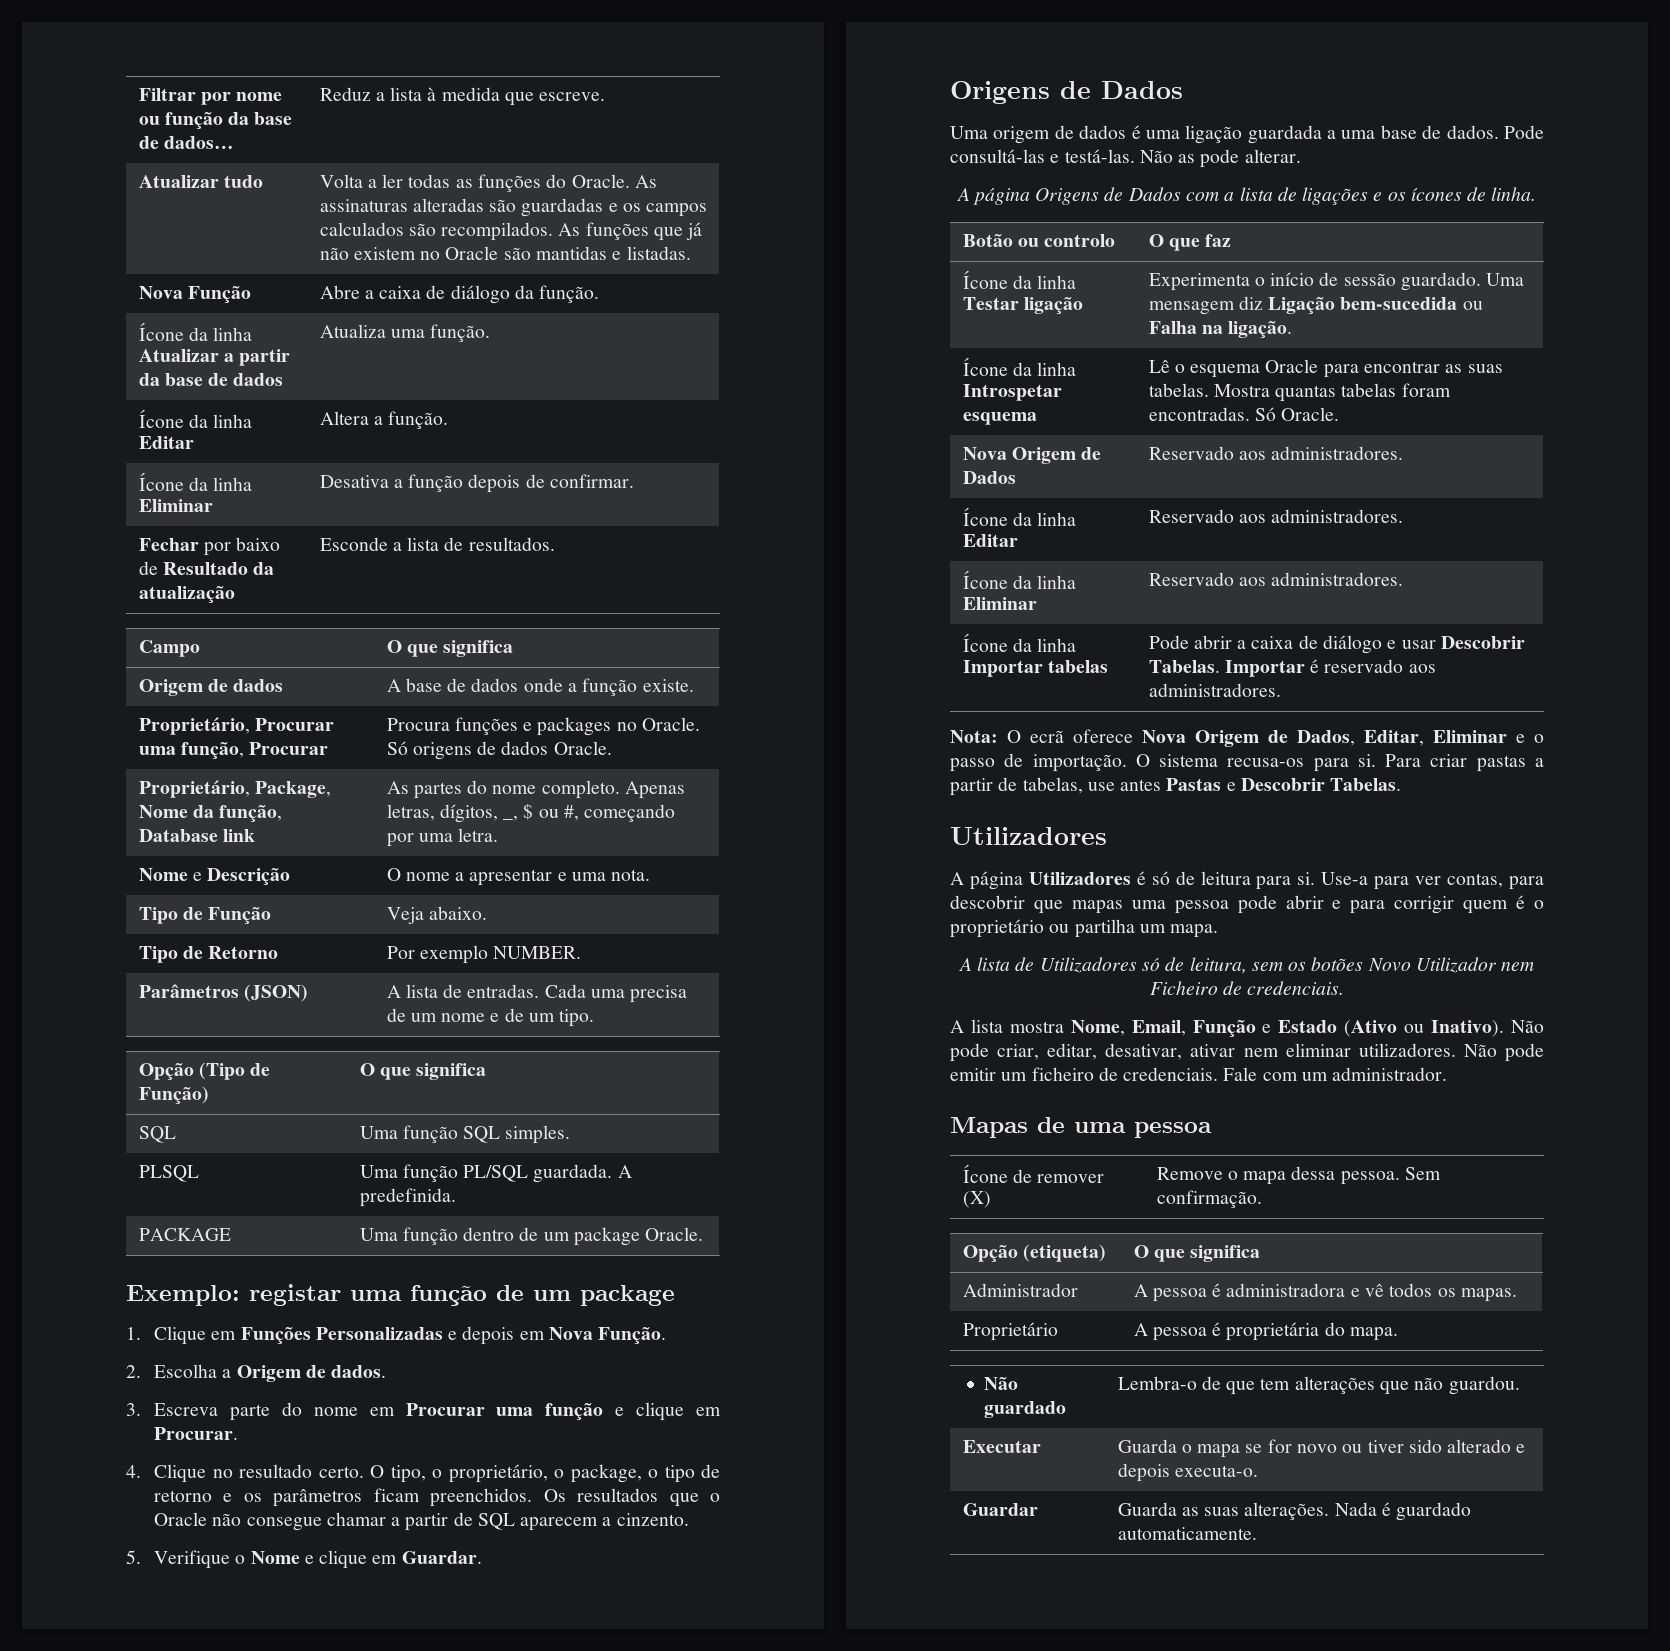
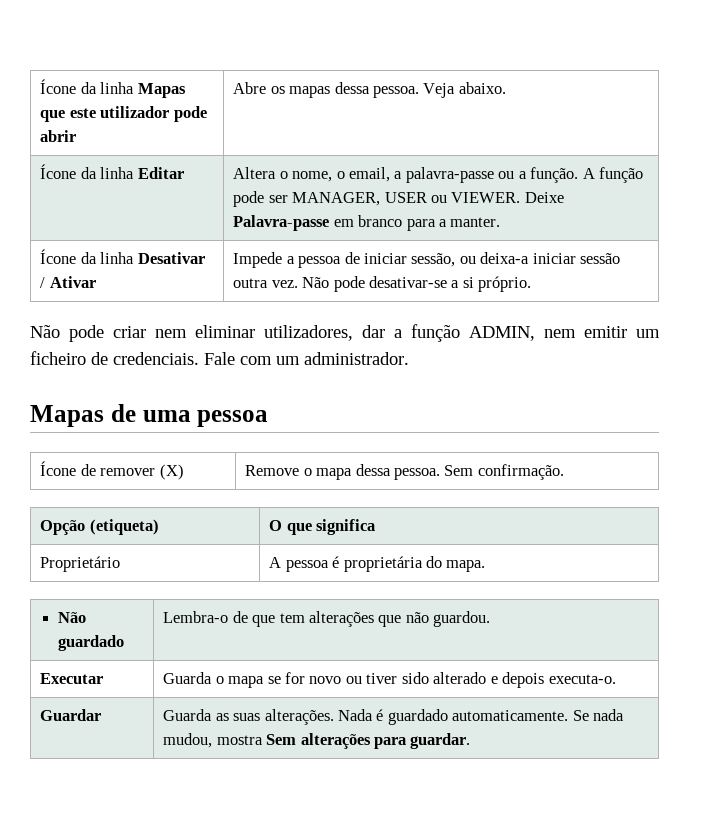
[138,88,283,105] [138,112,293,129] [138,136,234,149] [319,87,606,106] [138,175,263,188] [319,174,657,192] [319,198,708,217] [319,222,703,241] [319,246,691,260] [138,286,251,303] [319,285,600,304] [138,322,253,341] [138,349,291,366] [138,373,284,386] [319,324,491,342] Filtrar por nome ou função da base de dados… | Reduz a lista à medida que escreve. // Atualizar tudo | Volta a ler todas as funções do Oracle. As assinaturas alteradas são guardadas e os campos calculados são recompilados. As funções que já não existem no Oracle são mantidas e listadas. // Nova Função | Abre a caixa de diálogo da função. // Ícone da linha Atualizar a partir da base de dados | Atualiza uma função. -> [40,79,186,98] [40,106,207,122] [40,130,77,142] [233,82,506,98] Ícone da linha Mapas que este utilizador pode abrir | Abre os mapas dessa pessoa. Veja abaixo.
[373,411,449,429] [138,472,253,491] [138,499,213,512] [319,474,634,493] [138,537,281,556] [138,561,275,575] [138,586,235,603] [319,537,555,551] [138,640,200,657] [386,640,514,657] [138,679,284,696] [386,678,694,696] [138,717,334,735] [138,742,329,759] [386,717,700,736] [386,741,612,760] [138,780,331,798] [138,805,283,822] [138,829,255,842] [386,780,685,799] [386,803,676,823] [386,828,499,847] [138,868,291,885] [386,868,651,886] [138,907,272,924] [386,906,487,924] [138,946,279,963] [386,945,582,964] [138,984,308,1002] [386,984,688,1003] [386,1008,595,1027] [138,1062,271,1080] [138,1086,209,1104] [359,1063,487,1080] [138,1126,176,1143] [359,1125,571,1144] [138,1165,199,1182] [359,1164,632,1183] [359,1188,456,1207] [138,1228,231,1241] [359,1227,704,1246] [126,1284,675,1306] [126,1326,667,1345] [126,1364,387,1382] [126,1402,721,1421] [154,1427,239,1440] [126,1464,720,1483] [154,1488,720,1507] [154,1512,689,1531] [126,1550,482,1569] [950,81,1183,104] [950,125,1544,144] [950,149,1301,168] [956,187,1537,205] [962,234,1116,247] [1148,234,1232,251] [962,270,1077,289] [962,297,1083,314] [1148,272,1525,291] [1148,296,1483,315] [1148,321,1293,338] [962,357,1077,376] [962,384,1062,401] [962,412,1037,425] [1148,359,1503,378] [1148,383,1451,402] [1148,407,1340,421] [962,447,1102,464] [962,471,1016,484] [1148,446,1404,460] [962,507,1077,526] [962,534,1018,547] [1148,509,1404,523] [962,570,1077,589] [962,597,1037,610] [1148,572,1404,586] [962,633,1077,652] [962,660,1108,677] [1148,635,1525,654] [1148,659,1436,677] [1148,683,1281,697] [950,729,1544,747] [950,753,1544,772] [950,777,1402,796] [950,827,1107,845] [950,871,1544,890] [950,895,1544,914] [950,919,1219,938] [958,957,1535,974] [1149,981,1345,995] [950,1019,1544,1037] [950,1043,1544,1062] a função. // Ícone da linha Eliminar | Desativa a função depois de confirmar. // Fechar por baixo de Resultado da atualização | Esconde a lista de resultados. // Campo | O que significa // Origem de dados | A base de dados onde a função existe. // Proprietário, Procurar uma função, Procurar | Procura funções e packages no Oracle. Só origens de dados Oracle. // Proprietário, Package, Nome da função, Database link | As partes do nome completo. Apenas letras, dígitos, _, $ ou #, começando por uma letra. // Nome e Descrição | O nome a apresentar e uma nota. // Tipo de Função | Veja abaixo. // Tipo de Retorno | Por exemplo NUMBER. // Parâmetros (JSON) | A lista de entradas. Cada uma precisa de um nome e de um tipo. // Opção (Tipo de Função) | O que significa // SQL | Uma função SQL simples. // PLSQL | Uma função PL/SQL guardada. A predefinida. // PACKAGE | Uma função dentro de um package Oracle. // Exemplo: registar uma função de um package // 1. Clique em Funções Personalizadas e depois em Nova Função. // 2. Escolha a Origem de dados. // 3. Escreva parte do nome em Procurar uma função e clique em Procurar. // 4. Clique no resultado certo. O tipo, o proprietário, o package, o tipo de retorno e os parâmetros ficam preenchidos. Os resultados que o Oracle não consegue chamar a partir de SQL aparecem a cinzento. // 5. Verifique o Nome e clique em Guardar. // Origens de Dados // Uma origem de dados é uma ligação guardada a uma base de dados. Pode consultá-las e testá-las. Não as pode alterar. // A página Origens de Dados com a lista de ligações e os ícones de linha. // Botão ou controlo | O que faz // Ícone da linha Testar ligação | Experimenta o início de sessão guardado. Uma mensagem diz Ligação bem-sucedida ou Falha na ligação. // Ícone da linha Introspetar esquema | Lê o esquema Oracle para encontrar as suas tabelas. Mostra quantas tabelas foram encontradas. Só Oracle. // Nova Origem de Dados | Reservado aos administradores. // Ícone da linha Editar | Reservado aos administradores. // Ícone da linha Eliminar | Reservado aos administradores. // Ícone da linha Importar tabelas | Pode abrir a caixa de diálogo e usar Descobrir Tabelas. Importar é reservado aos administradores. // Nota: O ecrã oferece Nova Origem de Dados, Editar, Eliminar e o passo de importação. O sistema recusa-os para si. Para criar pastas a partir de tabelas, use antes Pastas e Descobrir Tabelas. // Utilizadores // A página Utilizadores é só de leitura para si. Use-a para ver contas, para descobrir que mapas uma pessoa pode abrir e para corrigir quem é o proprietário ou partilha um mapa. // A lista de Utilizadores só de leitura, sem os botões Novo Utilizador nem Ficheiro de credenciais. // A lista mostra Nome, Email, Função e Estado (Ativo ou Inativo). Não pode criar, editar, desativar, ativar nem eliminar utilizadores. Não pode -> [279,167,644,183] [233,191,564,207] [233,215,501,231] [40,249,205,264] [40,276,96,288] [233,252,621,268] [233,276,532,292] [30,324,576,342] o nome, o email, a palavra-passe ou a função. A função pode ser MANAGER, USER ou VIEWER. Deixe Palavra-passe em branco para a manter. // Ícone da linha Desativar / Ativar | Impede a pessoa de iniciar sessão, ou deixa-a iniciar sessão outra vez. Não pode desativar-se a si próprio. // Não pode criar nem eliminar utilizadores, dar a função ADMIN, nem
[962,1283,1078,1297] [1133,1283,1517,1302] // Administrador | A pessoa é administradora e vê todos os mapas. -> (376, 527) none
(1257, 1533) none -> [572,709,625,721] [163,733,471,749] Se nada mudou, mostra Sem alterações para guardar.

